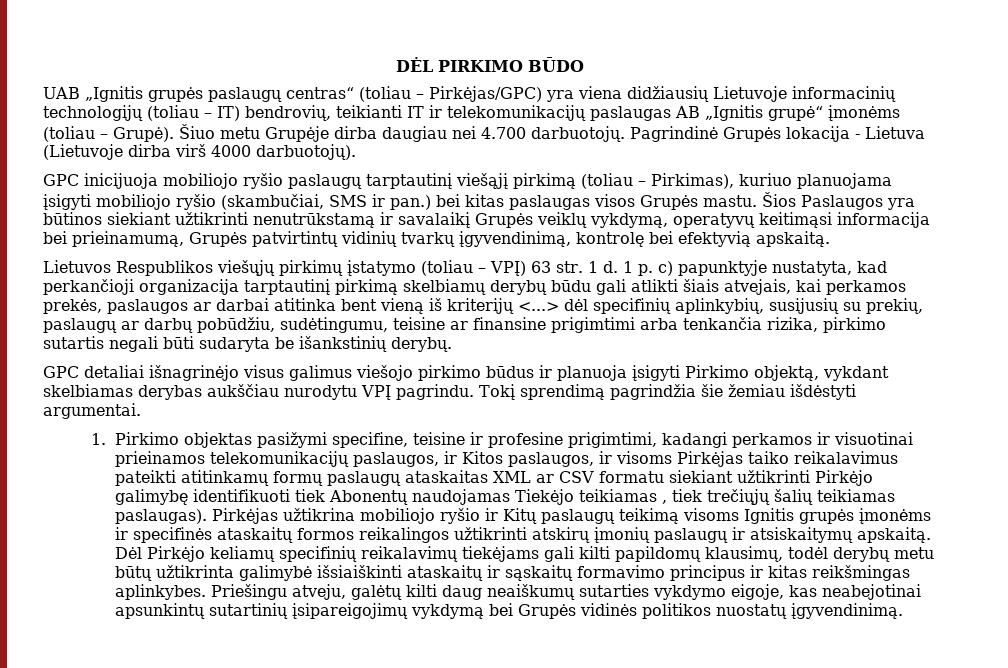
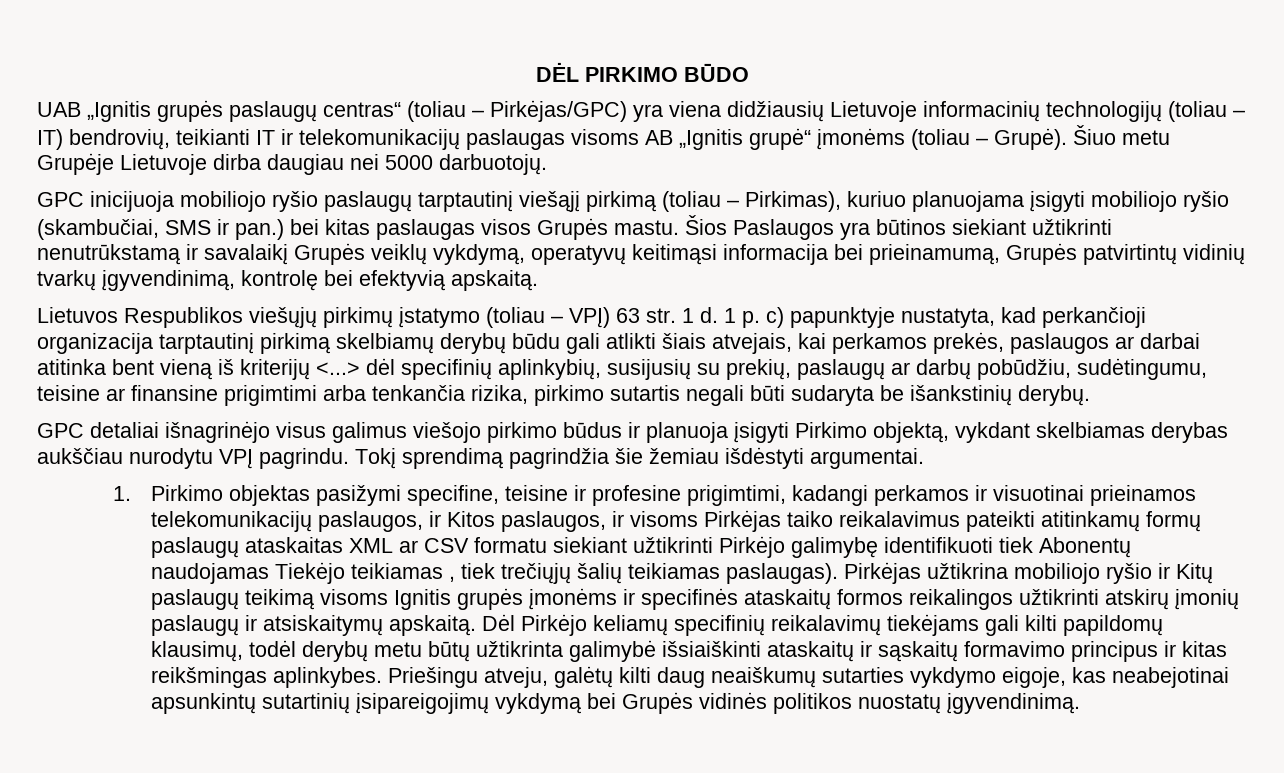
(671, 113) none -> [571,129,639,145] visoms
(329, 134) none -> [120,154,207,175] Lietuvoje
[481,127,526,139] 4.700 -> [385,155,433,170] 5000
[630,126,925,142] [43,144,356,160] Pagrindinė Grupės lokacija - Lietuva (Lietuvoje dirba virš 4000 darbuotojų). -> (547, 164) none

